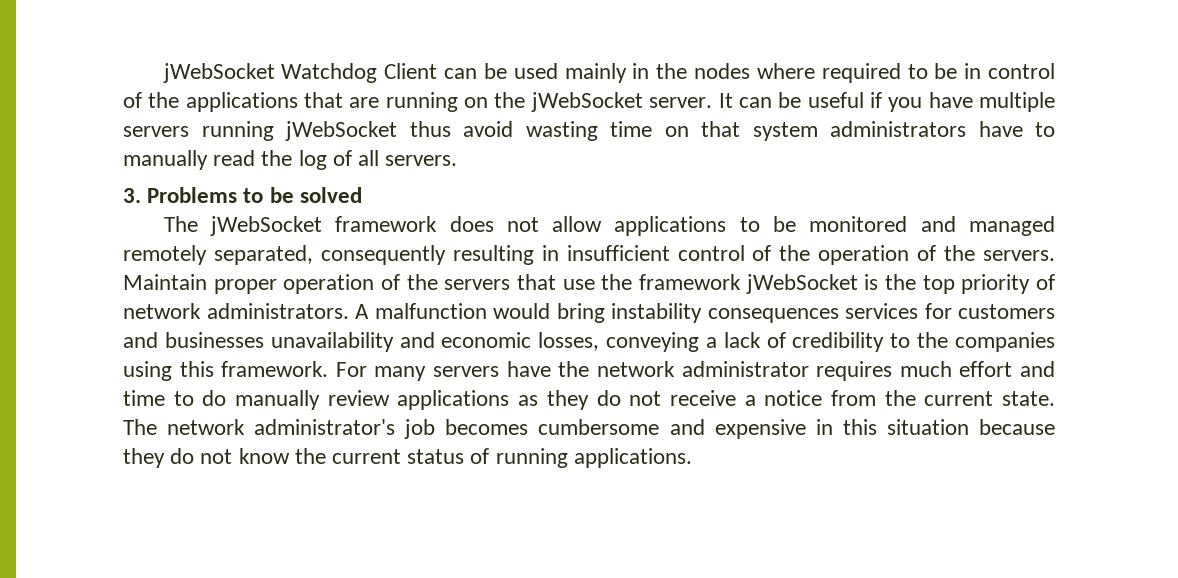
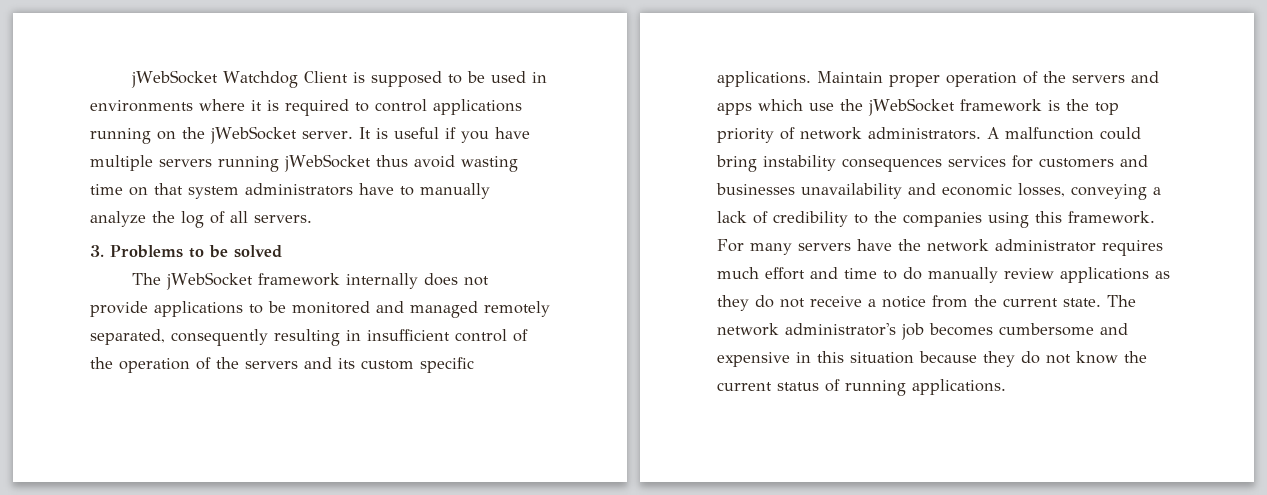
[444,63,1055,83] [123,92,380,112] can be used mainly in the nodes where required to be in control of the applications that are -> [352,71,547,87] [90,99,522,116] is supposed to be used in environments where it is required to control applications
[738,92,802,108] can be -> [375,128,388,139] is
[213,150,256,166] read -> [90,211,146,227] analyze
(438, 224) none -> [345,273,418,289] internally
[552,216,603,232] allow -> [90,301,148,317] provide
[982,250,1055,261] servers. -> [245,357,474,373] [717,71,811,87] servers and its custom specific applications.
[517,274,858,294] that use the framework jWebSocket -> [1131,71,1159,83] [717,98,1042,116] and apps which use the jWebSocket framework
[493,303,550,319] would -> [1100,127,1141,140] could

